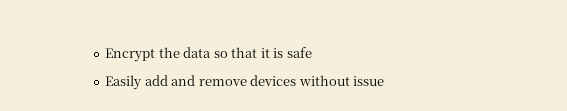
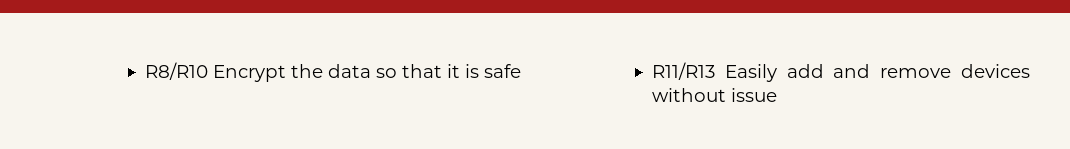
(105, 55) none -> [145,62,209,80] R8/R10
(312, 52) none -> [652,62,716,80] R11/R13

